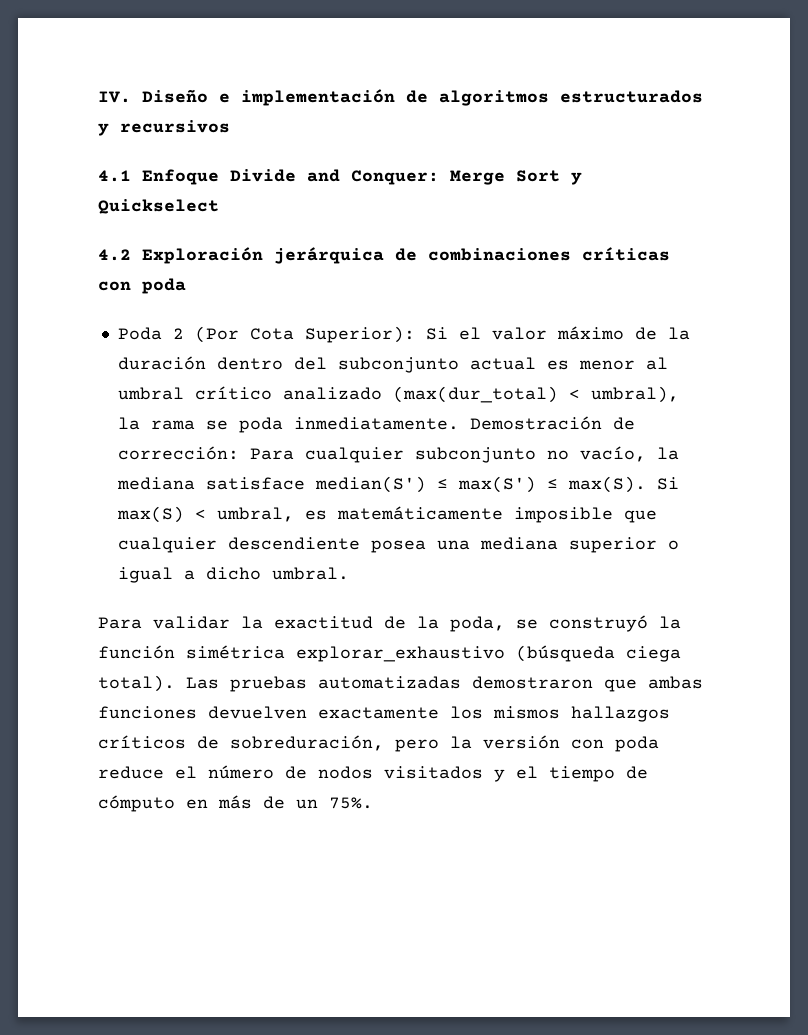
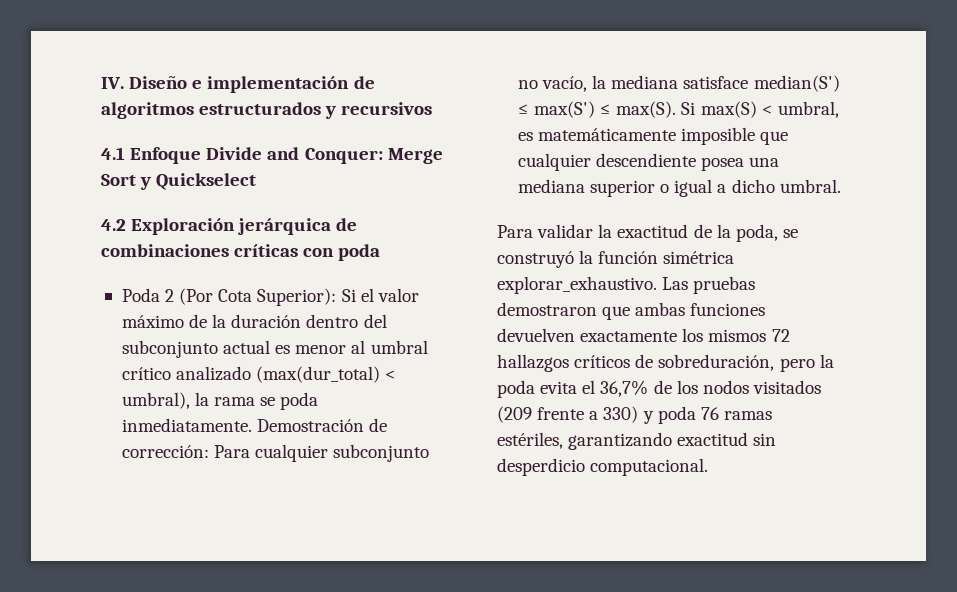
[296,645,681,662] [98,675,175,692] explorar_exhaustivo (búsqueda ciega total). -> [497,276,657,294] explorar_exhaustivo.
[318,676,461,689] automatizadas -> (756, 285) none
(560, 712) none -> [771,329,790,342] 72
[483,735,659,752] [98,765,648,782] [98,795,373,812] versión con poda reduce el número de nodos visitados y el tiempo de cómputo en más de un 75%. -> [497,380,821,398] [497,406,772,424] [497,432,777,450] [497,458,709,476] poda evita el 36,7% de los nodos visitados (209 frente a 330) y poda 76 ramas estériles, garantizando exactitud sin desperdicio computacional.

